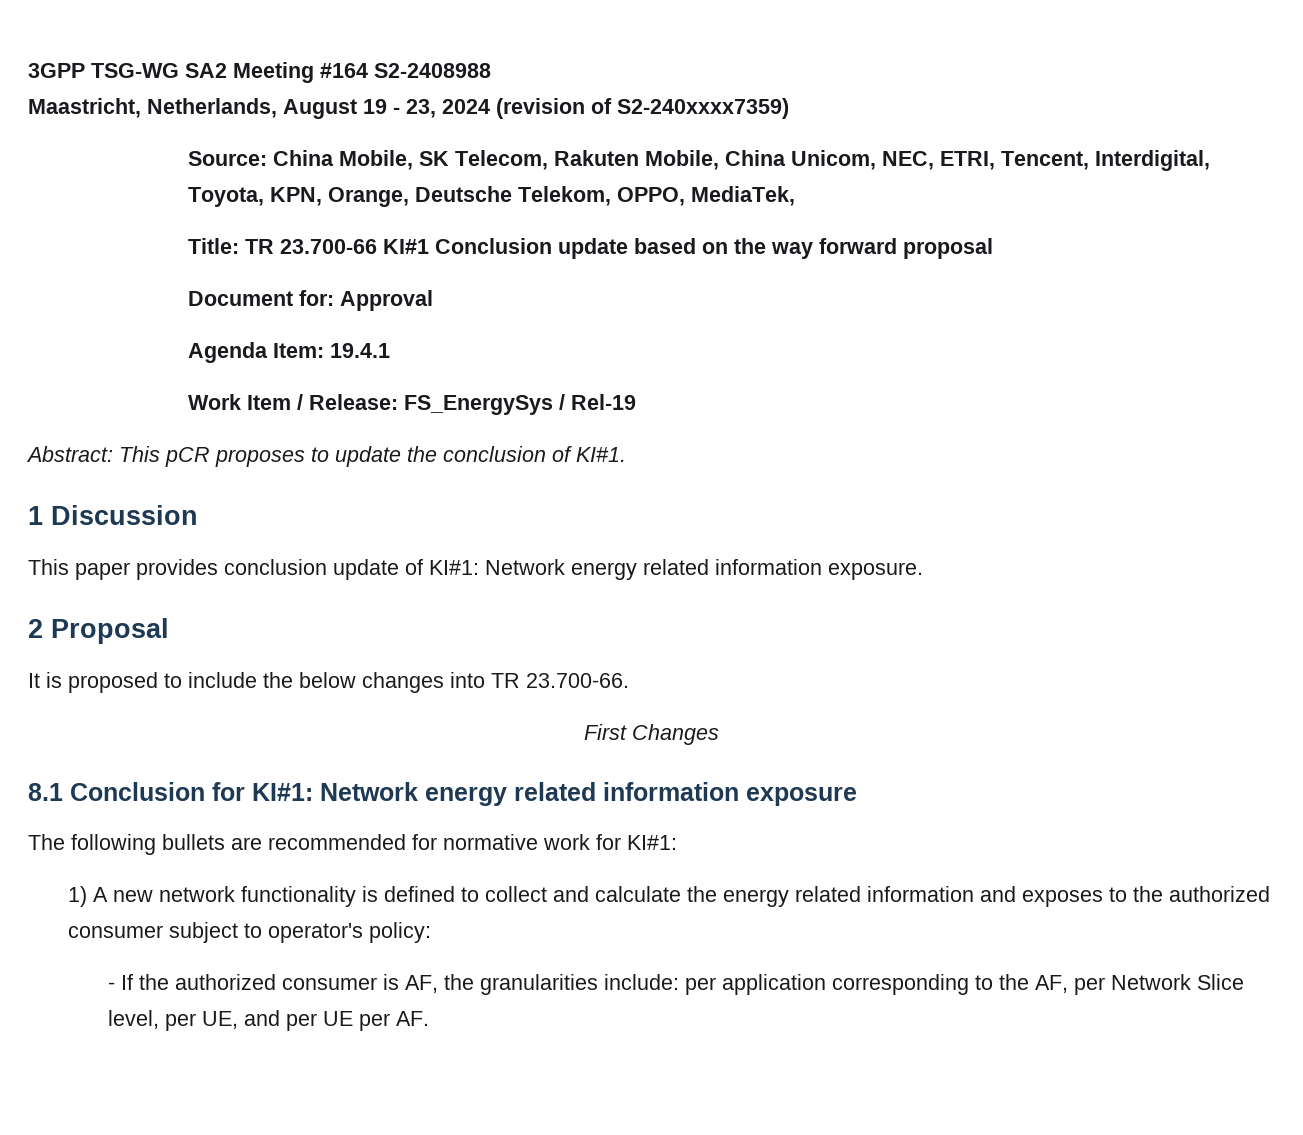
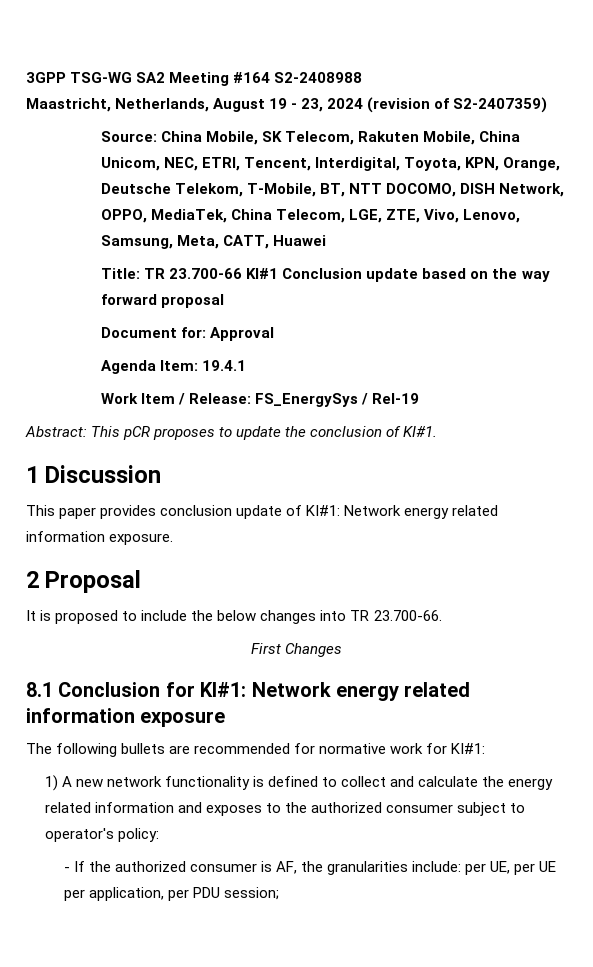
[617,98,789,119] S2-240xxxx7359) -> [453,97,548,113] S2-2407359)
[616,186,795,206] OPPO, MediaTek, -> [247,183,565,197] [101,209,521,223] [101,235,327,249] T-Mobile, BT, NTT DOCOMO, DISH Network, OPPO, MediaTek, China Telecom, LGE, ZTE, Vivo, Lenovo, Samsung, Meta, CATT, Huawei
[721,974,1244,995] [107,1010,429,1031] application corresponding to the AF, per Network Slice level, per UE, and per UE per AF. -> [490,861,557,875] [63,887,279,901] UE, per UE per application, per PDU session;

